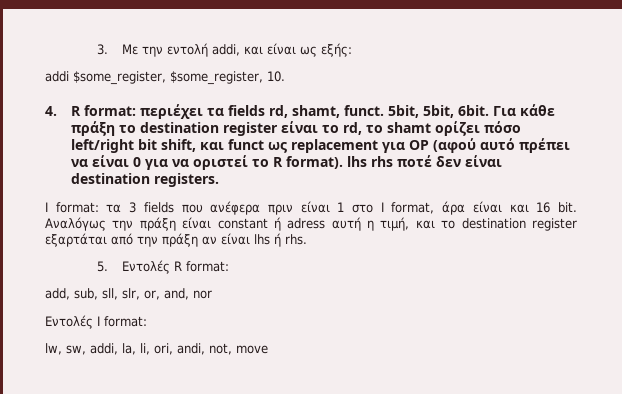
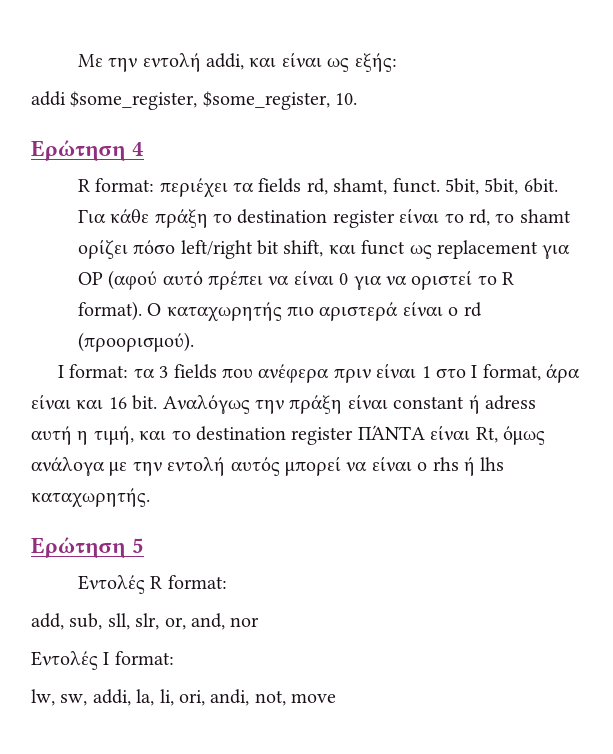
[96,44,108,55] 3. -> (77, 60) none
[45,106,57,116] 4. -> [31,140,145,161] Ερώτηση 4 //
[346,155,502,167] [70,173,219,187] lhs rhs ποτέ δεν είναι destination registers. -> [147,301,482,322] [77,332,194,352] Ο καταχωρητής πιο αριστερά είναι ο rd (προορισμού).
[45,233,307,247] [96,261,108,272] εξαρτάται από την πράξη αν είναι lhs ή rhs. // 5. -> [357,425,545,445] [31,456,505,476] [31,488,150,508] [31,537,145,558] ΠΆΝΤΑ είναι Rt, όμως ανάλογα με την εντολή αυτός μπορεί να είναι ο rhs ή lhs καταχωρητής. // Ερώτηση 5 //

